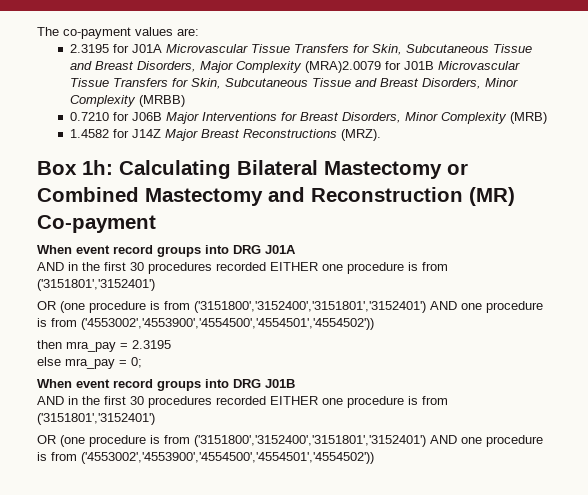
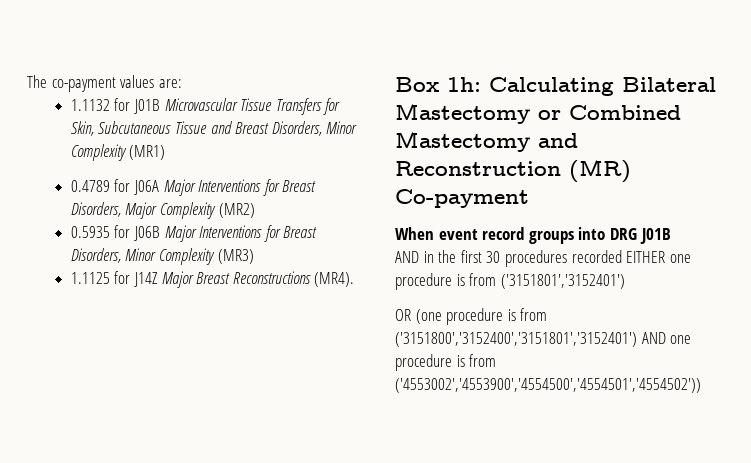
[69,44,532,55] [69,61,381,73] 2.3195 for J01A Microvascular Tissue Transfers for Skin, Subcutaneous Tissue and Breast Disorders, Major Complexity (MRA)2.0079 -> [70,99,110,111] 1.1132
[138,95,185,107] [69,112,109,121] (MRBB) // 0.7210 -> [129,145,166,160] [70,179,317,196] [70,202,255,219] [70,226,110,238] (MR1) // 0.4789 for J06A Major Interventions for Breast Disorders, Major Complexity (MR2) // 0.5935
[509,112,547,124] [69,129,109,138] (MRB) // 1.4582 -> [217,249,254,264] [70,272,110,284] (MR3) // 1.1125
[340,129,381,141] (MRZ). -> [314,272,355,287] (MR4).
[37,245,296,257] [37,262,448,274] [37,279,155,291] [37,301,543,313] [37,318,374,330] [37,340,171,352] [37,357,142,369] // When event record groups into DRG J01A // AND in the first 30 procedures recorded EITHER one procedure is from ('3151801','3152401') // OR (one procedure is from ('3151800','3152400','3151801','3152401') AND one procedure is from ('4553002','4553900','4554500','4554501','4554502')) // then mra_pay = 2.3195 // else mra_pay = 0; -> (529, 198) none

